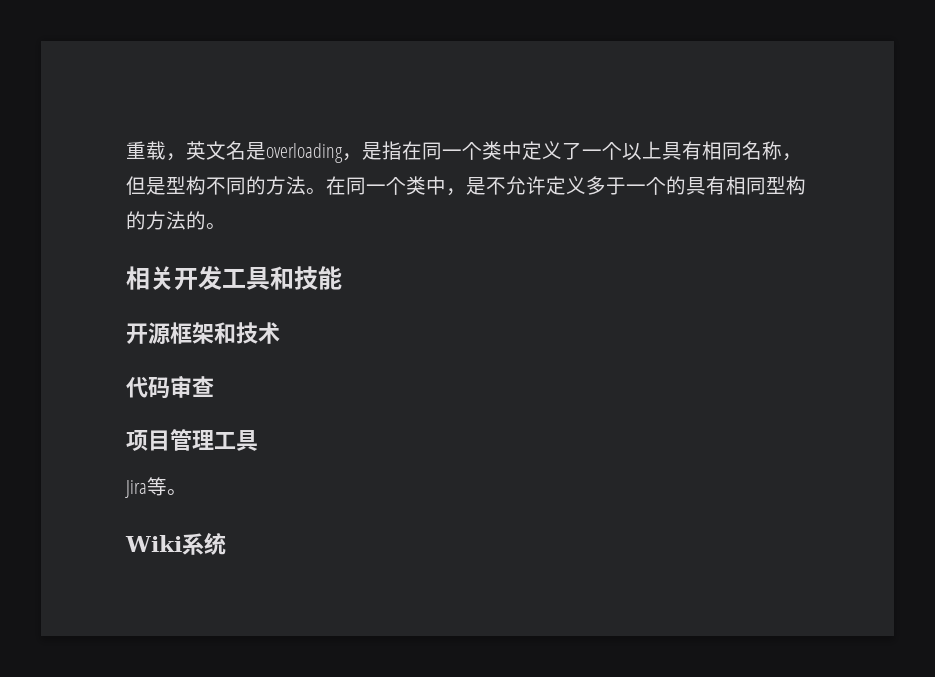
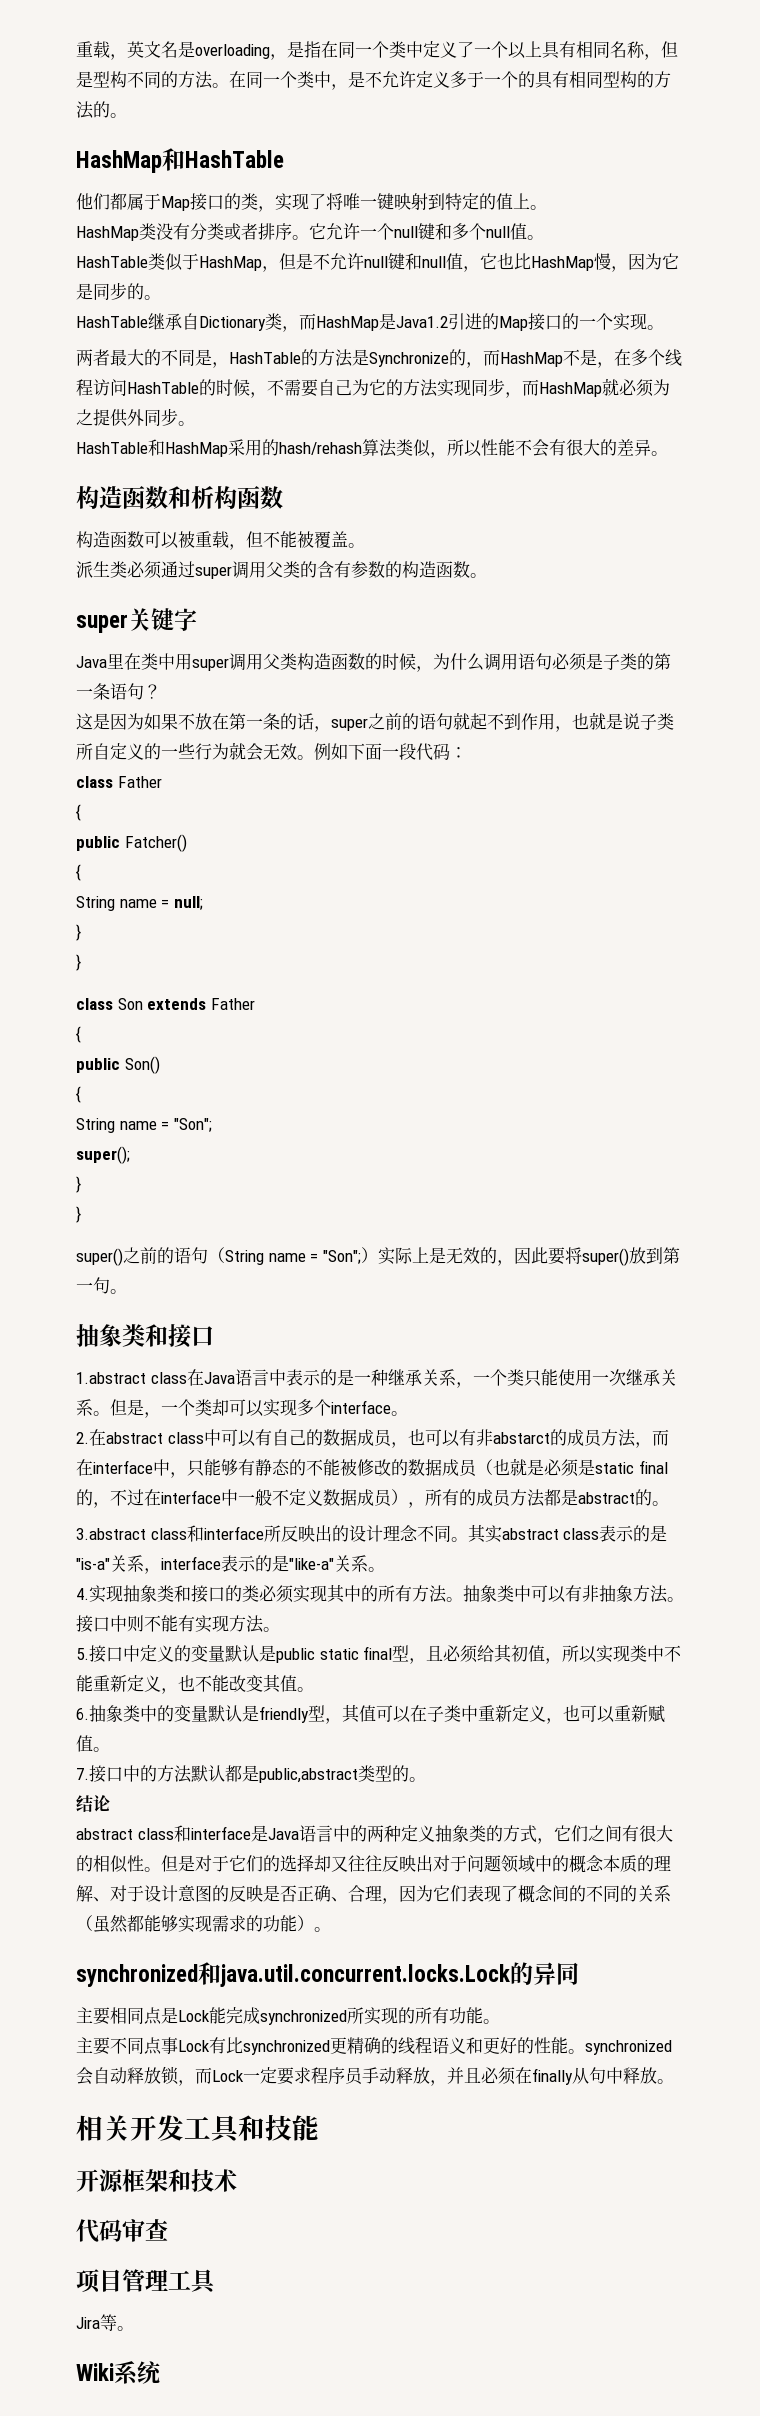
(226, 226) none -> [76,148,284,173] [76,193,547,212] [76,223,544,241] [76,253,679,272] [76,282,161,300] [76,313,664,332] [76,349,682,368] [76,378,670,398] [76,408,195,427] [76,439,668,458] [76,486,283,509] [76,531,365,550] [76,561,487,579] [76,608,197,633] [76,653,671,672] [76,683,161,700] [76,712,674,732] [76,742,467,761] [76,776,162,788] [76,804,81,821] [76,834,187,852] [76,864,81,881] [76,896,203,911] [76,924,81,941] [76,954,81,971] [76,998,255,1010] [76,1026,81,1043] [76,1056,160,1074] [76,1086,81,1103] [76,1118,212,1133] [76,1146,130,1164] [76,1176,81,1193] [76,1206,81,1223] [76,1247,680,1266] [76,1277,127,1294] [76,1324,214,1348] [76,1369,677,1388] [76,1399,408,1418] [76,1429,669,1448] [76,1458,668,1478] [76,1489,669,1508] [76,1524,668,1543] [76,1555,385,1574] [76,1584,684,1603] [76,1615,280,1633] [76,1644,682,1664] [76,1674,314,1694] [76,1704,665,1724] [76,1735,110,1752] [76,1765,426,1783] [76,1795,110,1813] [76,1825,673,1844] [76,1854,671,1873] [76,1885,671,1904] [76,1915,331,1933] [76,1962,579,1987] [76,2007,500,2025] [76,2037,672,2055] [76,2066,674,2086] // HashMap和HashTable // 他们都属于Map接口的类，实现了将唯一键映射到特定的值上。 // HashMap类没有分类或者排序。它允许一个null键和多个null值。 // HashTable类似于HashMap，但是不允许null键和null值，它也比HashMap慢，因为它是同步的。 // HashTable继承自Dictionary类，而HashMap是Java1.2引进的Map接口的一个实现。 // 两者最大的不同是，HashTable的方法是Synchronize的，而HashMap不是，在多个线程访问HashTable的时候，不需要自己为它的方法实现同步，而HashMap就必须为之提供外同步。 // HashTable和HashMap采用的hash/rehash算法类似，所以性能不会有很大的差异。 // 构造函数和析构函数 // 构造函数可以被重载，但不能被覆盖。 // 派生类必须通过super调用父类的含有参数的构造函数。 // super关键字 // Java里在类中用super调用父类构造函数的时候，为什么调用语句必须是子类的第一条语句？ // 这是因为如果不放在第一条的话，super之前的语句就起不到作用，也就是说子类所自定义的一些行为就会无效。例如下面一段代码： // class Father // { // public Fatcher() // { // String name = null; // } // } // class Son extends Father // { // public Son() // { // String name = "Son"; // super(); // } // } // super()之前的语句（String name = "Son";）实际上是无效的，因此要将super()放到第一句。 // 抽象类和接口 // 1.abstract class在Java语言中表示的是一种继承关系，一个类只能使用一次继承关系。但是，一个类却可以实现多个interface。 // 2.在abstract class中可以有自己的数据成员，也可以有非abstarct的成员方法，而在interface中，只能够有静态的不能被修改的数据成员（也就是必须是static final的，不过在interface中一般不定义数据成员），所有的成员方法都是abstract的。 // 3.abstract class和interface所反映出的设计理念不同。其实abstract class表示的是"is-a"关系，interface表示的是"like-a"关系。 // 4.实现抽象类和接口的类必须实现其中的所有方法。抽象类中可以有非抽象方法。接口中则不能有实现方法。 // 5.接口中定义的变量默认是public static final型，且必须给其初值，所以实现类中不能重新定义，也不能改变其值。 // 6.抽象类中的变量默认是friendly型，其值可以在子类中重新定义，也可以重新赋值。 // 7.接口中的方法默认都是public,abstract类型的。 // 结论 // abstract class和interface是Java语言中的两种定义抽象类的方式，它们之间有很大的相似性。但是对于它们的选择却又往往反映出对于问题领域中的概念本质的理解、对于设计意图的反映是否正确、合理，因为它们表现了概念间的不同的关系（虽然都能够实现需求的功能）。 // synchronized和java.util.concurrent.locks.Lock的异同 // 主要相同点是Lock能完成synchronized所实现的所有功能。 // 主要不同点事Lock有比synchronized更精确的线程语义和更好的性能。synchronized会自动释放锁，而Lock一定要求程序员手动释放，并且必须在finally从句中释放。

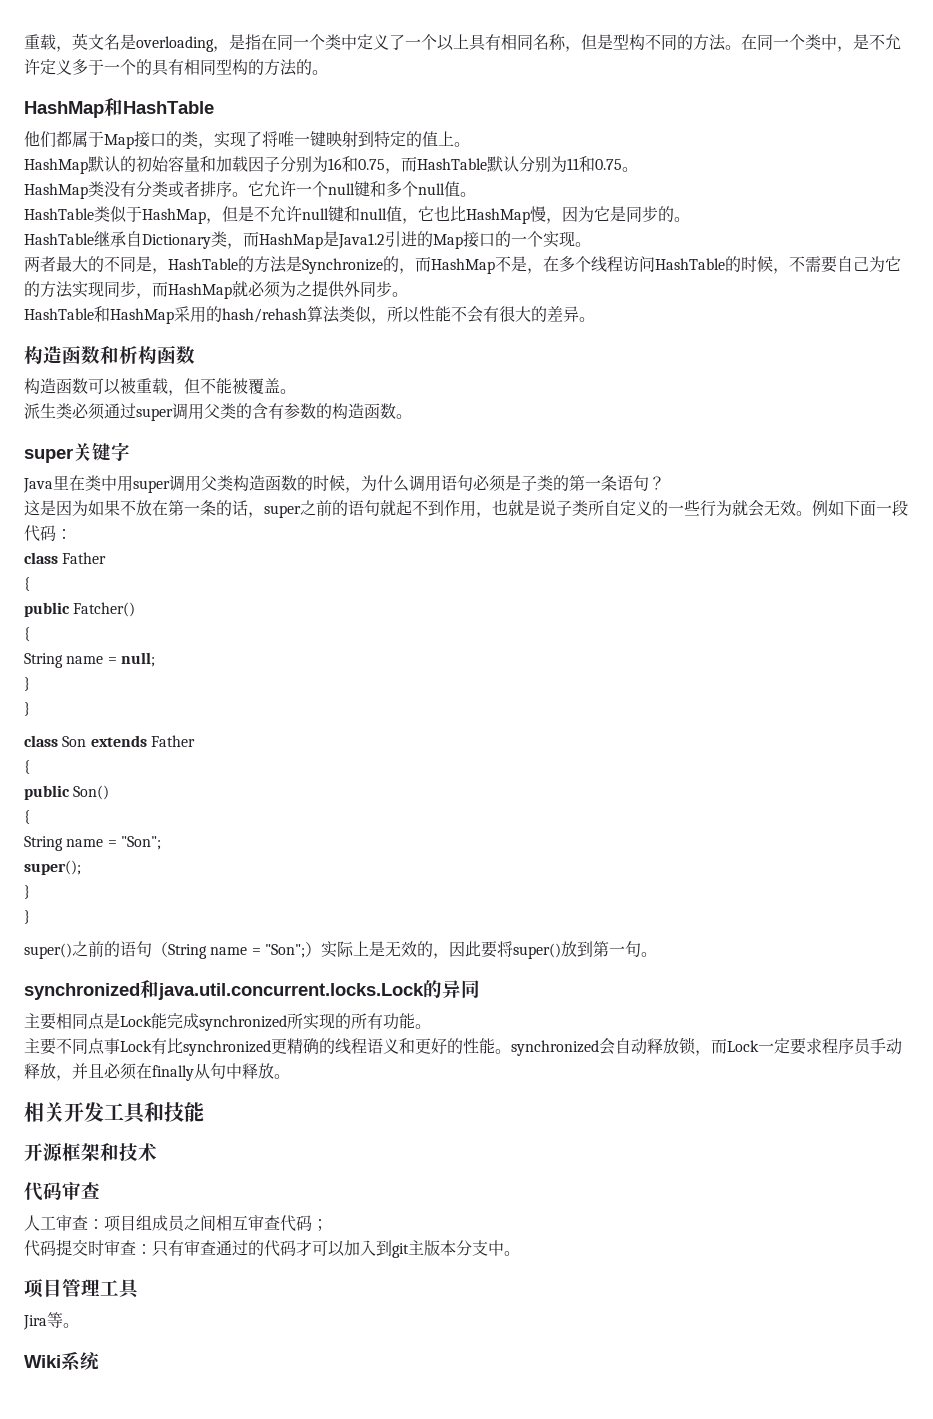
(547, 207) none -> [24,156,638,174] // HashMap默认的初始容量和加载因子分别为16和0.75，而HashTable默认分别为11和0.75。
[76,1324,214,1348] [76,1369,677,1388] [76,1399,408,1418] [76,1429,669,1448] [76,1458,668,1478] [76,1489,669,1508] [76,1524,668,1543] [76,1555,385,1574] [76,1584,684,1603] [76,1615,280,1633] [76,1644,682,1664] [76,1674,314,1694] [76,1704,665,1724] [76,1735,110,1752] [76,1765,426,1783] [76,1795,110,1813] [76,1825,673,1844] [76,1854,671,1873] [76,1885,671,1904] [76,1915,331,1933] // 抽象类和接口 // 1.abstract class在Java语言中表示的是一种继承关系，一个类只能使用一次继承关系。但是，一个类却可以实现多个interface。 // 2.在abstract class中可以有自己的数据成员，也可以有非abstarct的成员方法，而在interface中，只能够有静态的不能被修改的数据成员（也就是必须是static final的，不过在interface中一般不定义数据成员），所有的成员方法都是abstract的。 // 3.abstract class和interface所反映出的设计理念不同。其实abstract class表示的是"is-a"关系，interface表示的是"like-a"关系。 // 4.实现抽象类和接口的类必须实现其中的所有方法。抽象类中可以有非抽象方法。接口中则不能有实现方法。 // 5.接口中定义的变量默认是public static final型，且必须给其初值，所以实现类中不能重新定义，也不能改变其值。 // 6.抽象类中的变量默认是friendly型，其值可以在子类中重新定义，也可以重新赋值。 // 7.接口中的方法默认都是public,abstract类型的。 // 结论 // abstract class和interface是Java语言中的两种定义抽象类的方式，它们之间有很大的相似性。但是对于它们的选择却又往往反映出对于问题领域中的概念本质的理解、对于设计意图的反映是否正确、合理，因为它们表现了概念间的不同的关系（虽然都能够实现需求的功能）。 -> (657, 954) none
(168, 2230) none -> [24,1214,328,1232] [24,1239,520,1258] // 人工审查：项目组成员之间相互审查代码； // 代码提交时审查：只有审查通过的代码才可以加入到git主版本分支中。

